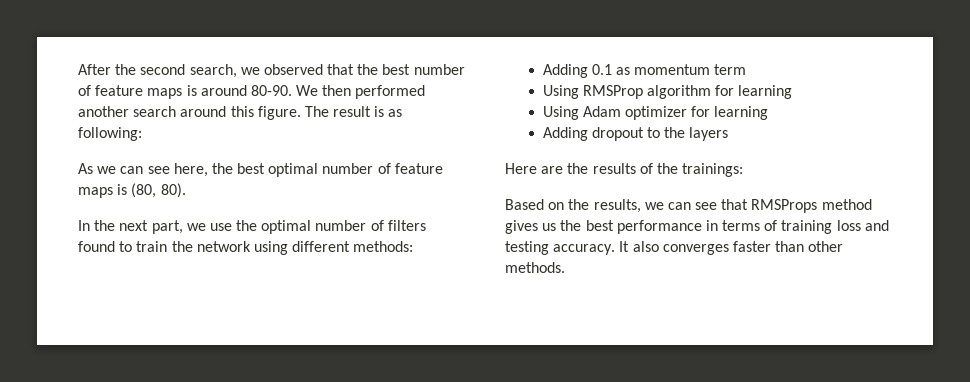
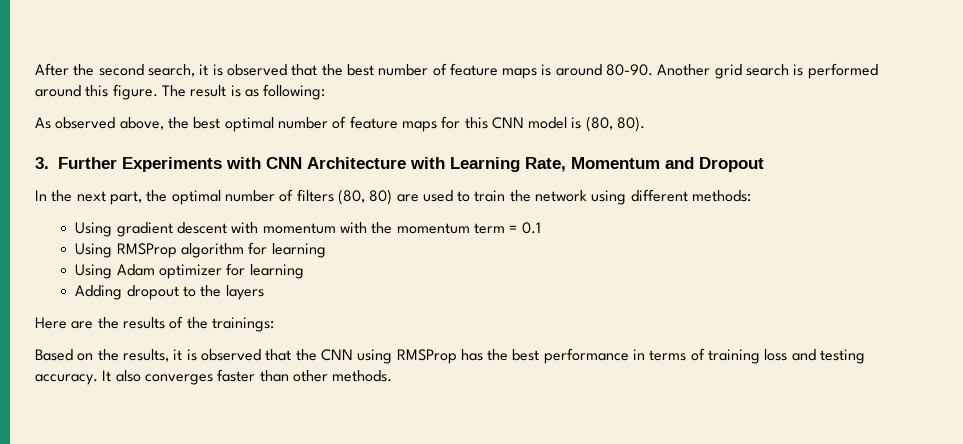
[240,67,260,75] we -> [199,64,223,76] it is
[296,85,426,99] [78,106,177,117] We then performed another search -> [657,63,878,79] Another grid search is performed
[97,163,208,177] we can see here, -> [55,117,164,130] observed above,
(113, 192) none -> [441,116,568,129] for this CNN model
(186, 190) none -> [35,157,764,172] // 3. Further Experiments with CNN Architecture with Learning Rate, Momentum and Dropout
[186,223,232,231] we use -> (142, 198) none
[78,241,115,252] found -> [337,189,453,205] (80, 80) are used
[542,64,631,78] Adding 0.1 as -> [75,222,393,237] Using gradient descent with momentum with the
(747, 69) none -> [509,222,541,234] = 0.1
[644,199,872,213] [505,220,557,234] we can see that RMSProps method gives us -> [173,349,483,364] it is observed that the CNN using RMSProp has

